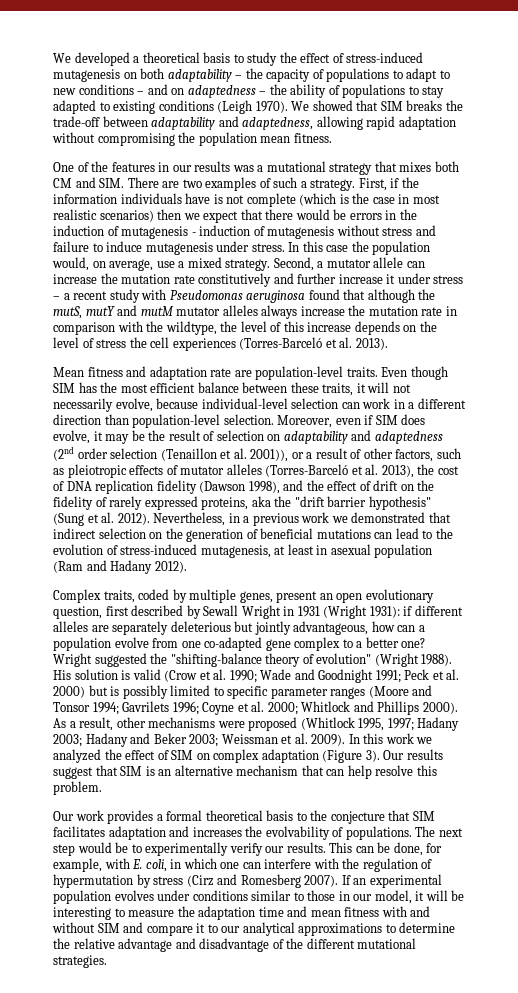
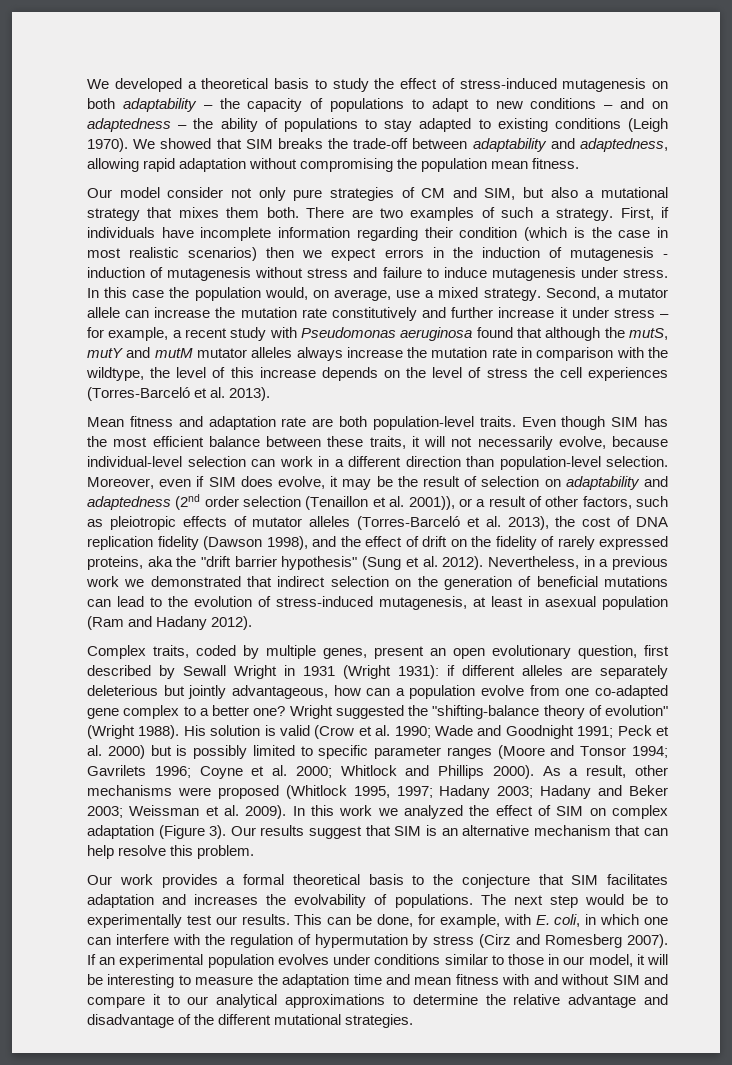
[53,161,254,172] One of the features in our results was -> [87,187,578,201] Our model consider not only pure strategies of CM and SIM, but also
[434,161,459,172] [53,177,125,188] both CM and SIM. -> [226,207,299,218] them both.
[401,177,419,188] [53,193,296,207] the information individuals have is not complete -> [87,227,518,241] individuals have incomplete information regarding their condition
[240,209,347,220] that there would be -> (377, 254) none
(60, 298) none -> [87,327,169,341] for example,
(252, 373) none -> [339,416,367,427] both
[229,843,263,856] verify -> [186,915,212,925] test

